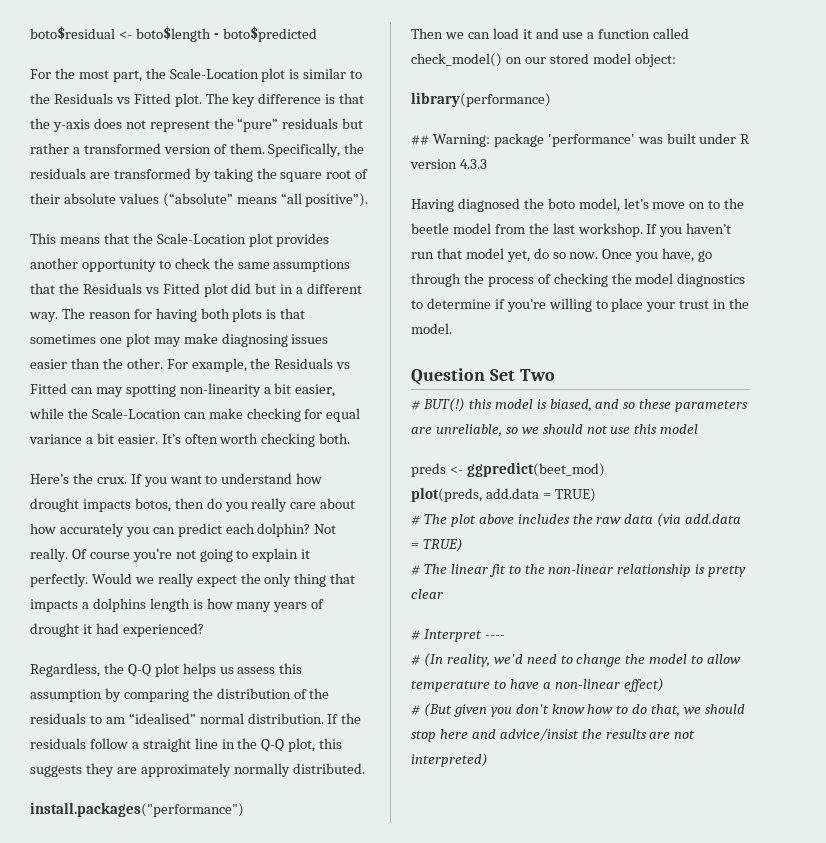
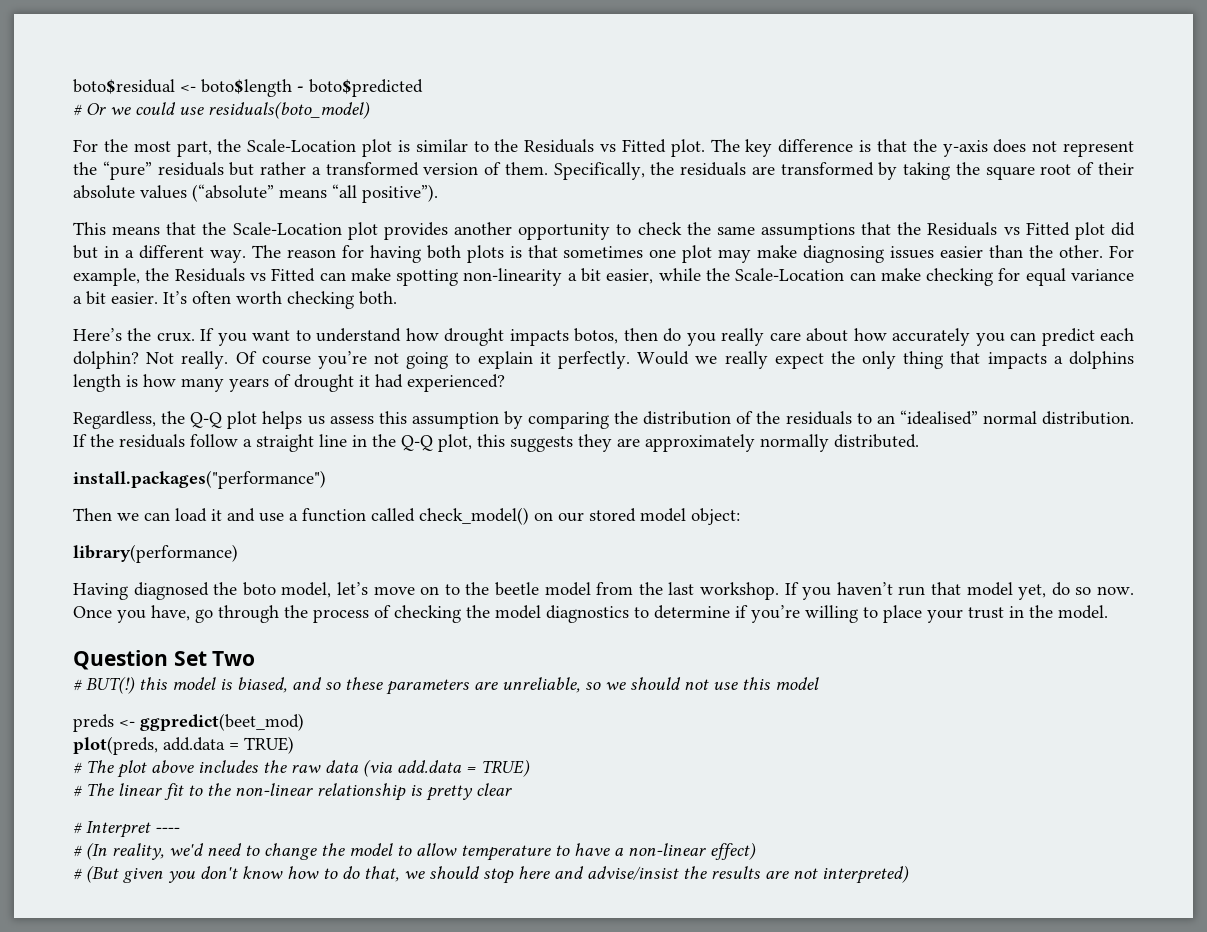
(317, 34) none -> [73,101,370,119] // # Or we could use residuals(boto_model)
[95,387,123,397] may -> [350,268,391,281] make
[105,717,125,724] am -> [876,415,895,424] an
[411,133,751,147] [410,159,487,169] // ## Warning: package 'performance' was built under R version 4.3.3 -> (238, 553) none
[499,728,579,741] advice/insist -> [587,866,679,880] advise/insist

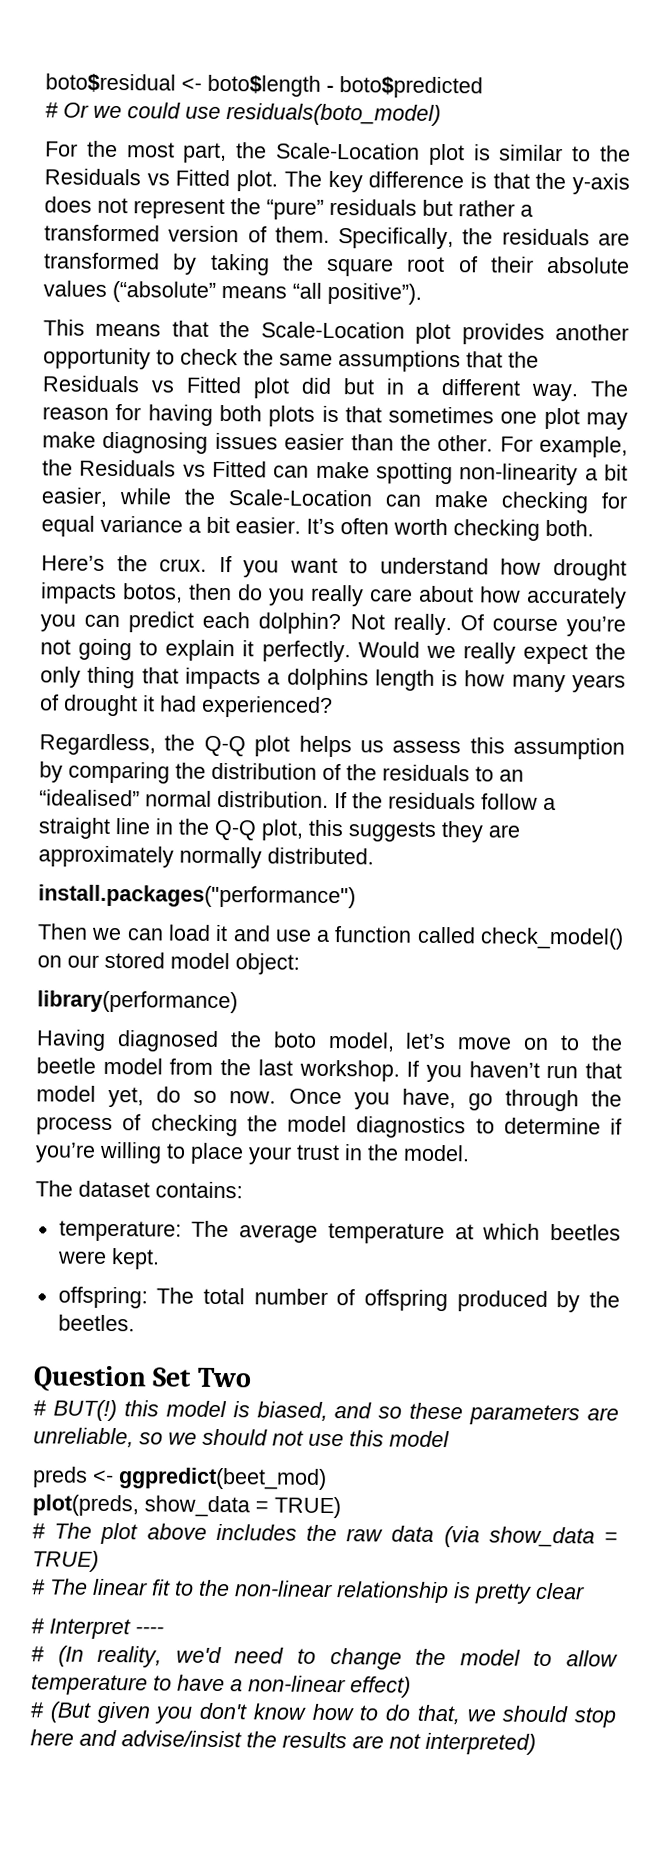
(1108, 612) none -> [35,1180,243,1199] [58,1220,622,1245] [56,1248,160,1270] [57,1286,620,1313] [57,1314,135,1332] // The dataset contains: // temperature: The average temperature at which beetles were kept. // offspring: The total number of offspring produced by the beetles.
[163,737,225,751] add.data -> [144,1495,250,1518] show_data
[397,760,462,773] add.data -> [488,1526,595,1548] show_data

